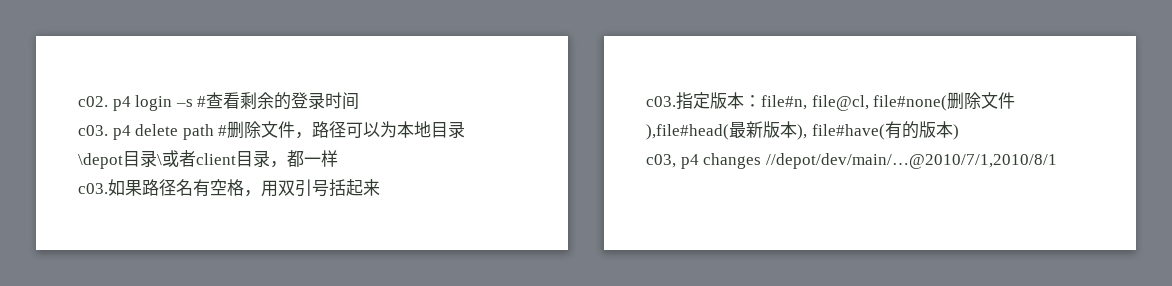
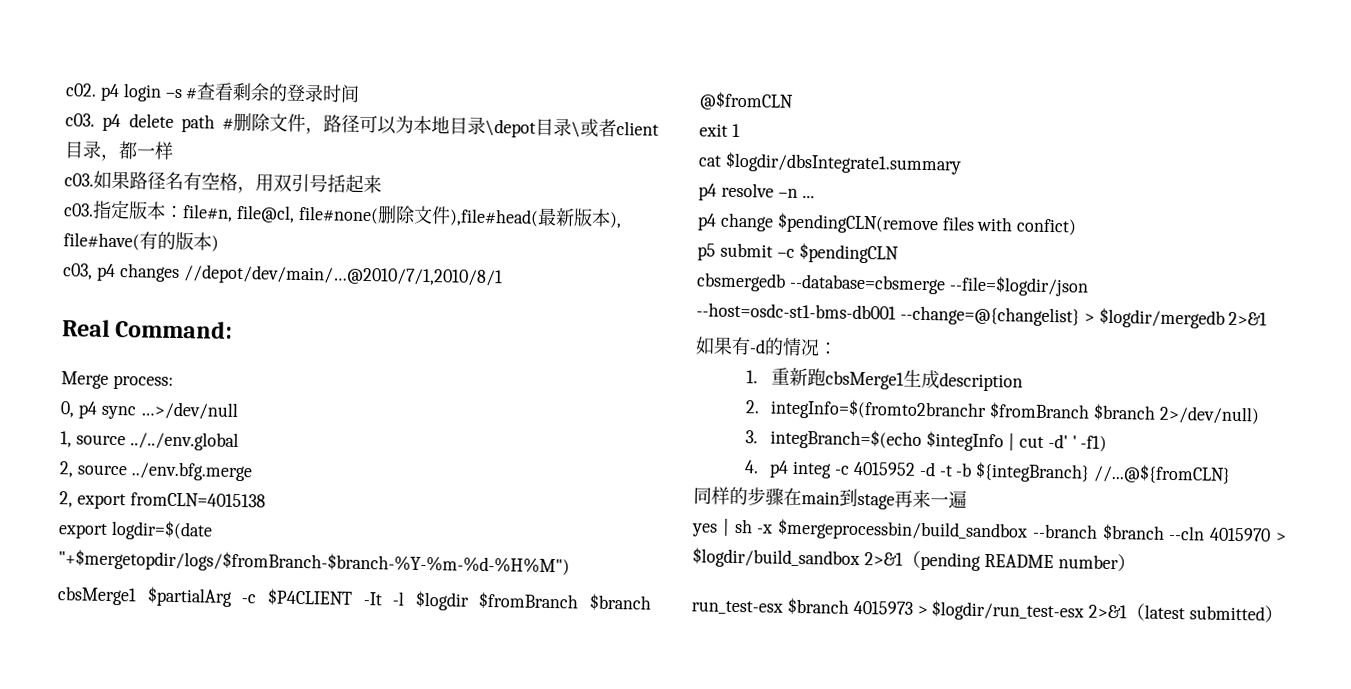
(1057, 161) none -> [62,319,234,339] [61,371,174,390] [60,401,239,420] [60,431,239,451] [59,461,253,482] [59,491,266,510] [58,519,213,541] [58,549,570,577] [57,586,651,611] [699,91,794,111] [699,123,740,137] [698,151,962,175] [698,182,815,201] [697,212,1078,236] [697,242,899,264] [696,272,1089,297] [696,302,1268,329] [695,336,838,357] [745,367,1024,392] [744,398,1260,425] [744,428,1108,452] [743,460,1232,484] [693,486,967,510] [691,518,1287,542] [692,547,1136,572] [691,597,1284,623] // Real Command: // Merge process: // 0, p4 sync …>/dev/null // 1, source ../../env.global // 2, source ../env.bfg.merge // 2, export fromCLN=4015138 // export logdir=$(date "+$mergetopdir/logs/$fromBranch-$branch-%Y-%m-%d-%H%M") // cbsMerge1 $partialArg -c $P4CLIENT -It -l $logdir $fromBranch $branch @$fromCLN // exit 1 // cat $logdir/dbsIntegrate1.summary // p4 resolve –n ... // p4 change $pendingCLN(remove files with confict) // p5 submit –c $pendingCLN // cbsmergedb --database=cbsmerge --file=$logdir/json --host=osdc-st1-bms-db001 --change=@{changelist} > $logdir/mergedb 2>&1 // 如果有-d的情况： // 1.重新跑cbsMerge1生成description // 2. integInfo=$(fromto2branchr $fromBranch $branch 2>/dev/null) // 3. integBranch=$(echo $integInfo | cut -d' ' -f1) // 4. p4 integ -c 4015952 -d -t -b ${integBranch} //...@${fromCLN} // 同样的步骤在main到stage再来一遍 // yes | sh -x $mergeprocessbin/build_sandbox --branch $branch --cln 4015970 > $logdir/build_sandbox 2>&1（pending README number） // run_test-esx $branch 4015973 > $logdir/run_test-esx 2>&1（latest submitted）

